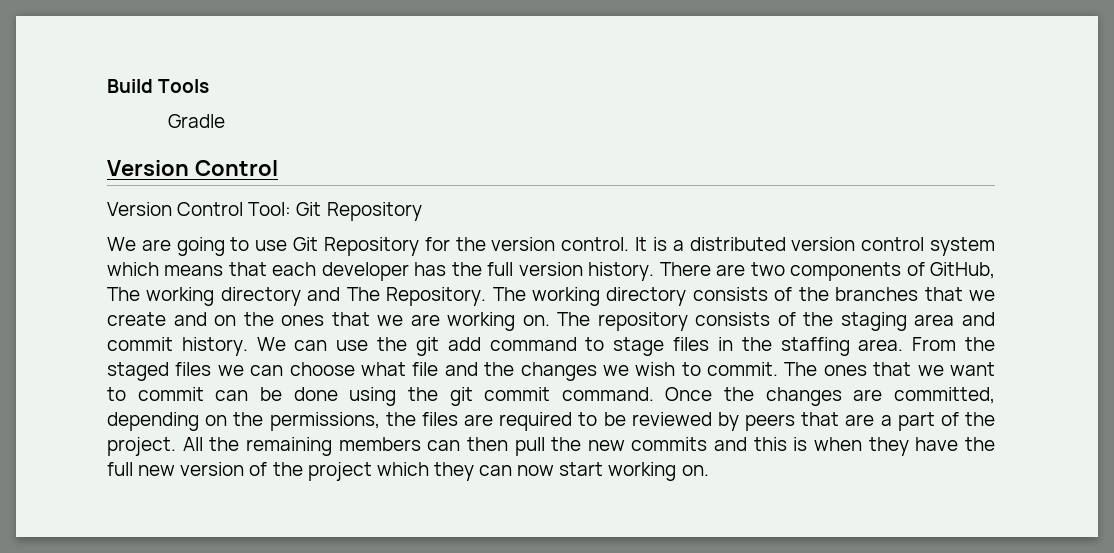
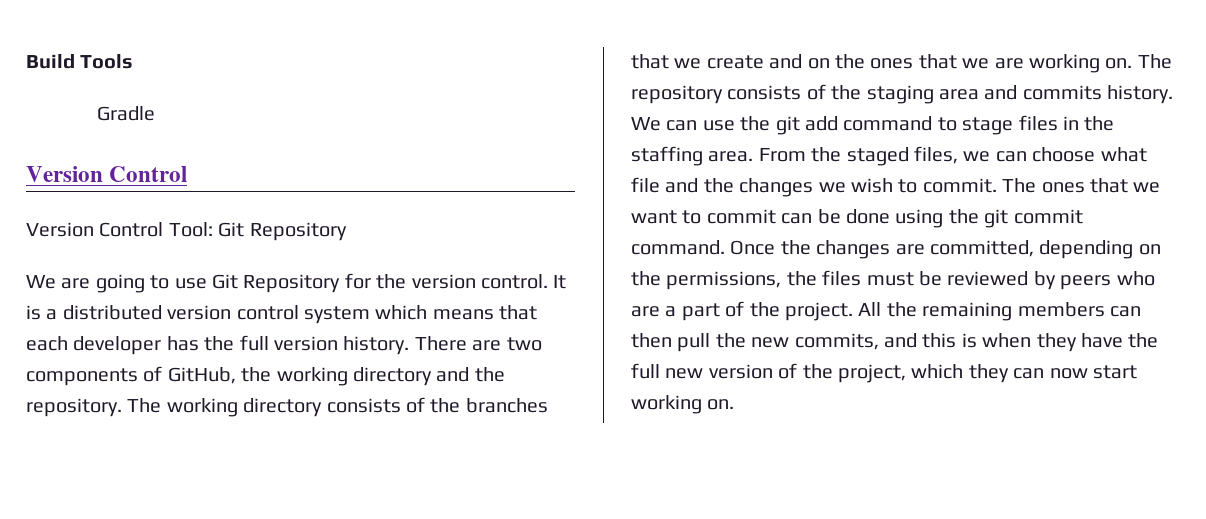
[107,287,140,301] The -> [241,367,272,382] the
[346,287,487,306] The Repository. -> [474,367,505,382] [26,398,122,417] the repository.
[107,337,173,351] commit -> [1022,85,1102,100] commits
[175,362,212,376] files -> [914,146,958,164] files,
[464,412,598,431] are required to -> [866,272,914,286] must
[801,412,840,426] that -> [1116,271,1155,286] who
[631,437,708,451] commits -> [794,333,879,350] commits,
[307,462,372,481] project -> [838,364,906,383] project,

